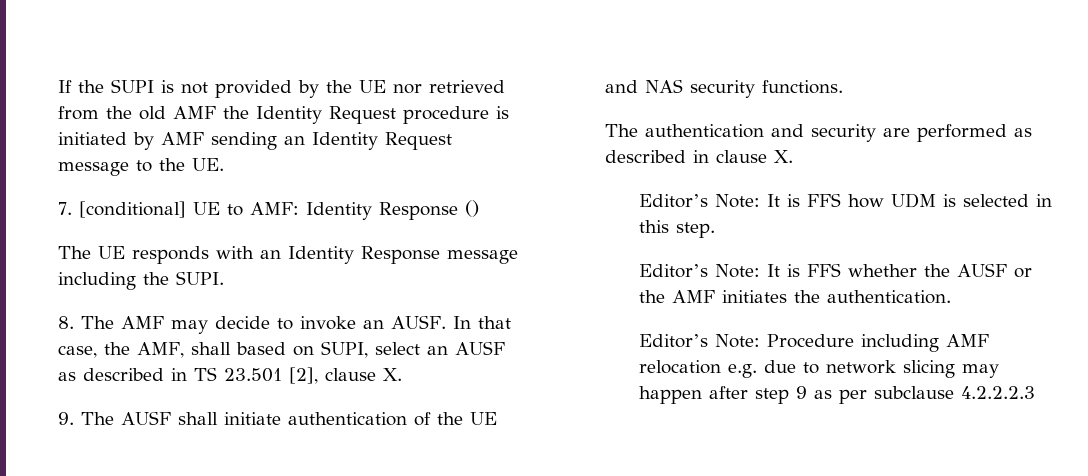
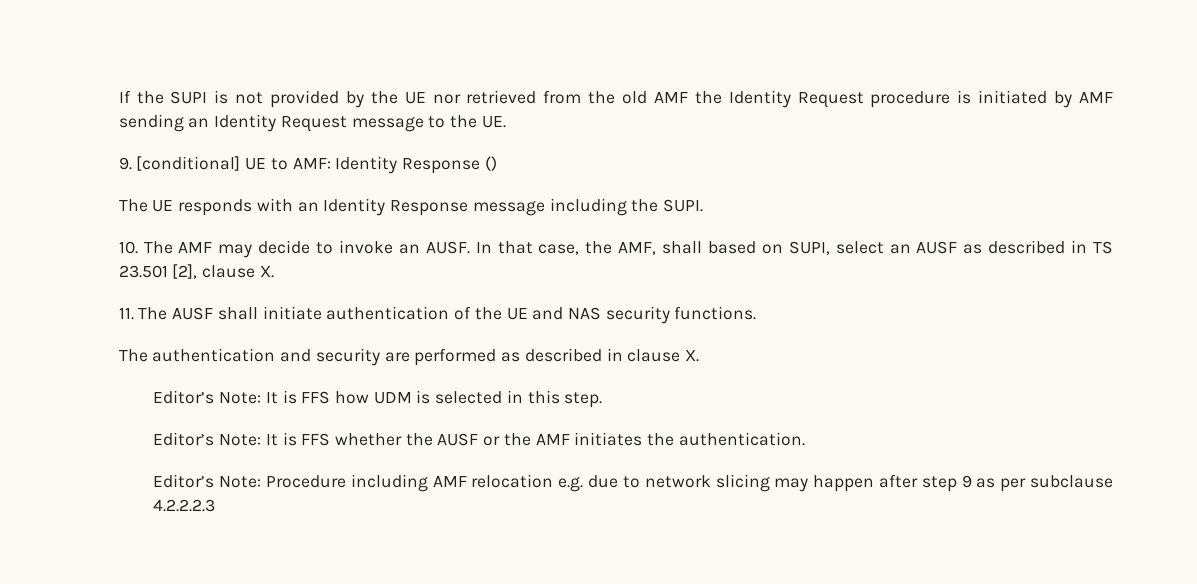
[57,202,72,215] 7. -> [118,157,132,170] 9.
[57,316,74,329] 8. -> [118,241,138,254] 10.
[57,412,74,425] 9. -> [118,307,134,320] 11.

